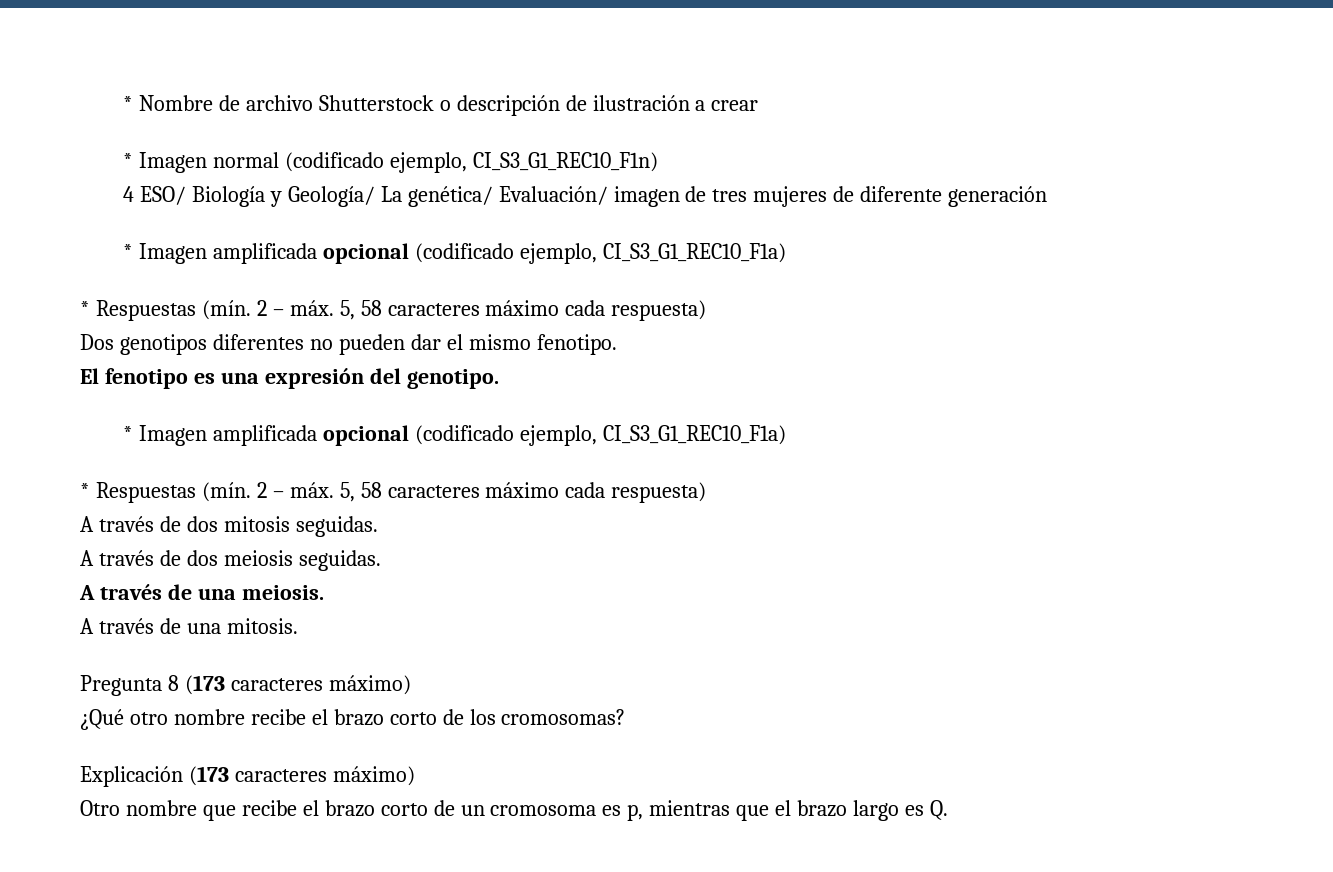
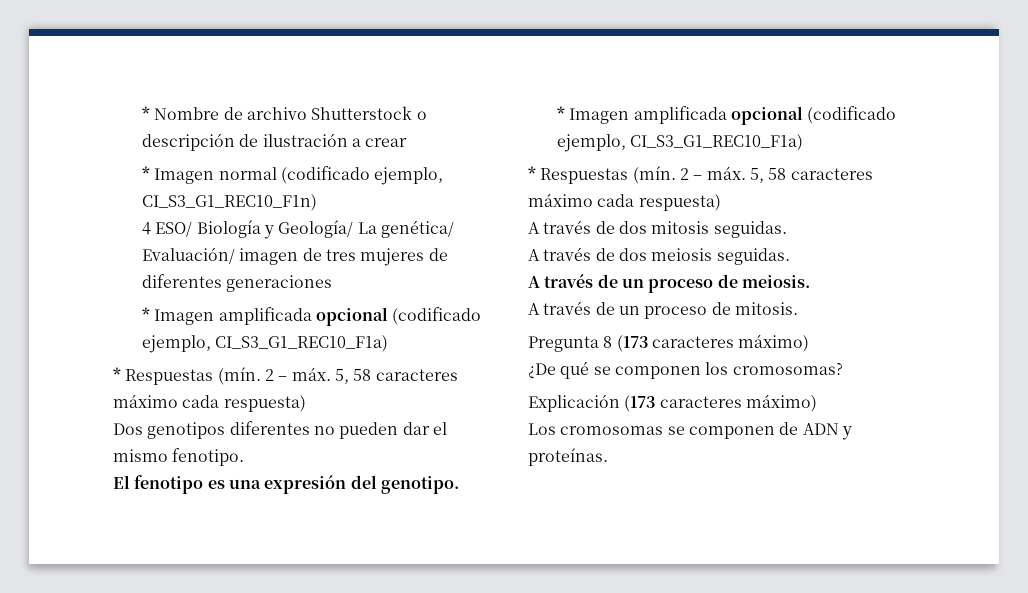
[860,186,1048,207] diferente generación -> [142,274,333,292] diferentes generaciones
[197,588,236,600] una -> [621,274,738,293] un proceso de
[186,623,221,634] una -> [618,302,731,319] un proceso de
[80,709,464,730] ¿Qué otro nombre recibe el brazo corto de -> [528,361,701,379] ¿De qué se componen
[80,800,948,821] Otro nombre que recibe el brazo corto de un cromosoma es p, mientras que el brazo largo es Q. -> [528,422,852,440] [528,448,608,466] Los cromosomas se componen de ADN y proteínas.

